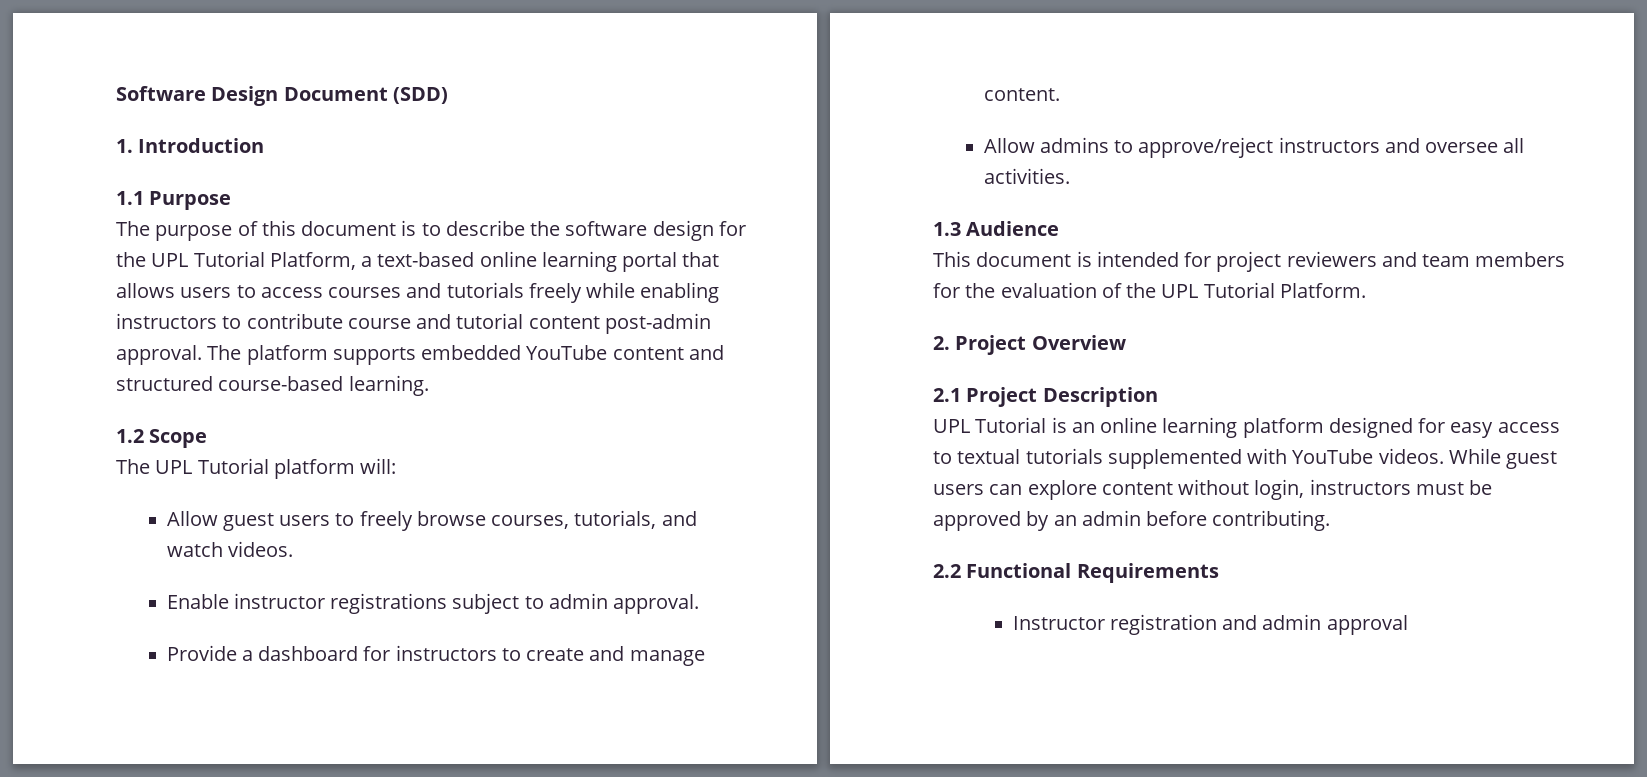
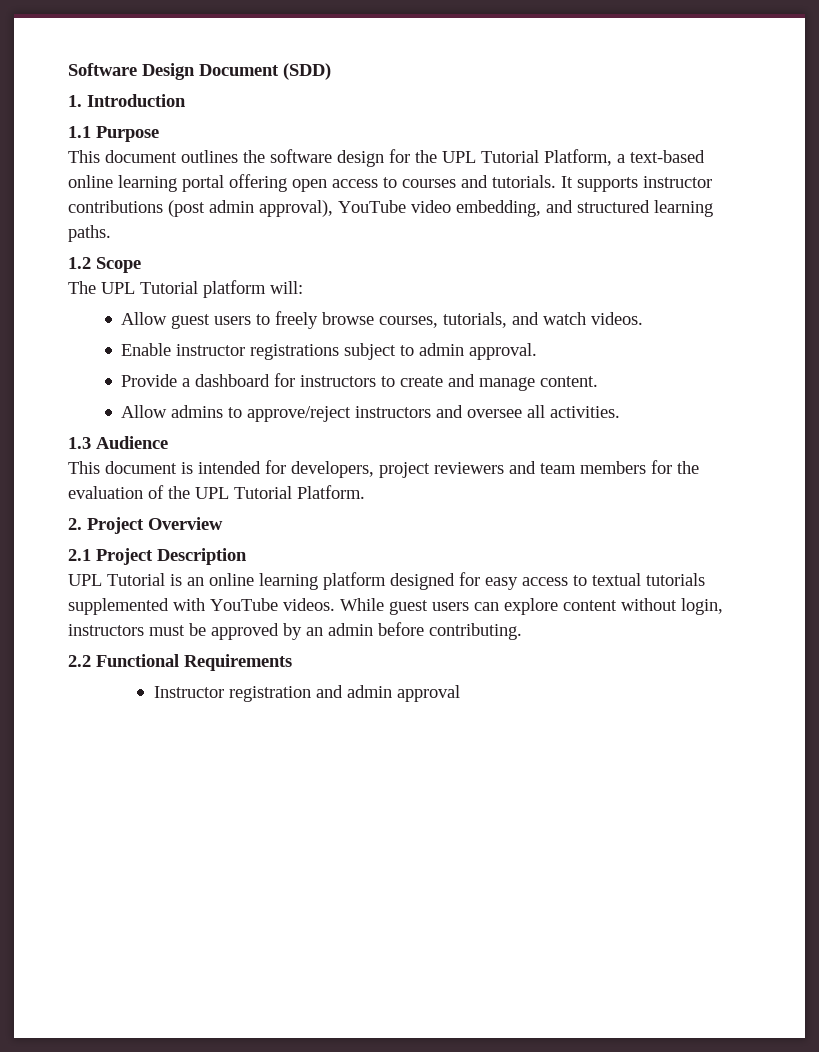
[116,220,525,241] The purpose of this document is to describe -> [68,150,238,163] This document outlines
[682,252,720,267] [116,282,720,303] [116,313,711,334] [116,345,724,365] [116,375,429,396] that allows users to access courses and tutorials freely while enabling instructors to contribute course and tutorial content post-admin approval. The platform supports embedded YouTube content and structured course-based learning. -> [229,174,712,192] [68,200,713,217] [68,225,111,242] offering open access to courses and tutorials. It supports instructor contributions (post admin approval), YouTube video embedding, and structured learning paths.
(1212, 259) none -> [291,461,374,478] developers,

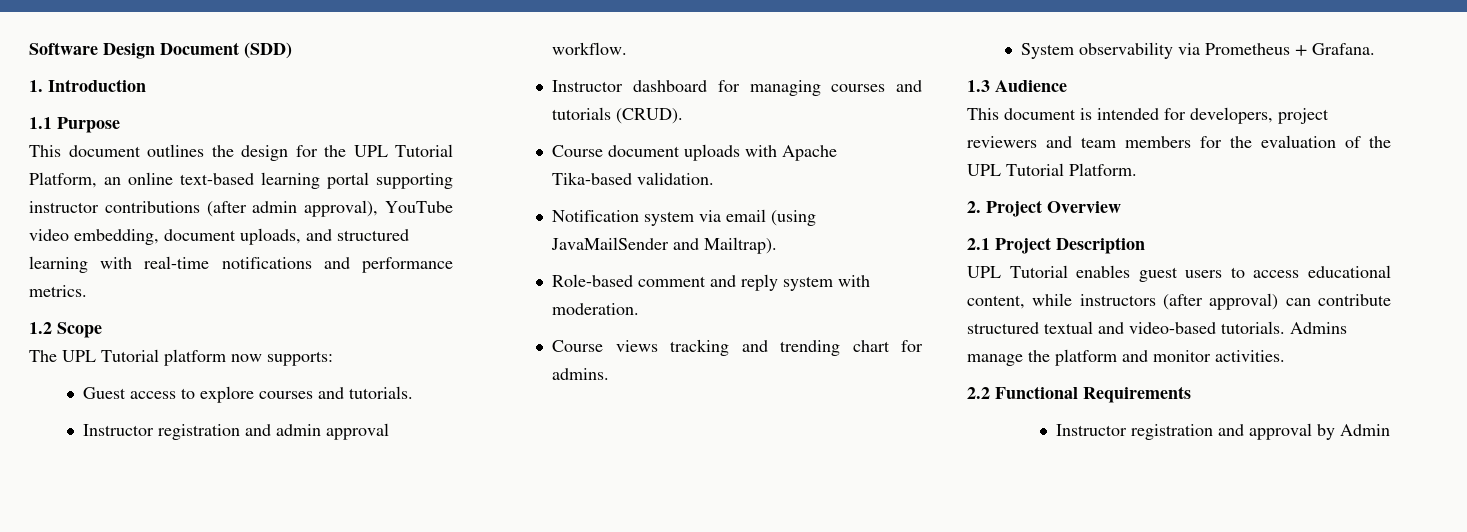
[270,149,332,163] software -> (234, 151) none
[617,150,705,163] [68,174,638,192] a text-based online learning portal offering open access to courses and tutorials. It supports -> [104,172,453,189] an online text-based learning portal supporting
[168,200,205,217] (post -> [206,201,247,217] (after
(541, 208) none -> [164,228,301,245] document uploads,
[68,225,111,242] paths. -> [100,256,453,273] [29,285,87,297] with real-time notifications and performance metrics.
[270,281,303,294] [121,311,644,329] [121,343,538,360] [121,373,599,391] [121,405,621,422] will: // Allow guest users to freely browse courses, tutorials, and watch videos. // Enable instructor registrations subject to admin approval. // Provide a dashboard for instructors to create and manage content. // Allow admins to approve/reject instructors and oversee all activities. -> [231,351,333,366] [83,386,414,403] [83,423,390,440] [552,42,628,55] [552,80,922,96] [552,107,684,124] [552,144,838,161] [552,172,715,185] [552,209,817,226] [551,237,778,254] [552,274,871,291] [552,303,640,315] [552,339,923,356] [552,368,610,380] [1021,42,1376,59] now supports: // Guest access to explore courses and tutorials. // Instructor registration and admin approval workflow. // Instructor dashboard for managing courses and tutorials (CRUD). // Course document uploads with Apache Tika-based validation. // Notification system via email (using JavaMailSender and Mailtrap). // Role-based comment and reply system with moderation. // Course views tracking and trending chart for admins. // System observability via Prometheus + Grafana.
[170,572,705,590] [68,598,723,615] [68,622,522,640] is an online learning platform designed for easy access to textual tutorials supplemented with YouTube videos. While guest users can explore content without login, instructors must be approved by an admin before contributing. -> [1076,265,1391,282] [967,293,1391,310] [967,321,1347,334] [967,349,1285,366] enables guest users to access educational content, while instructors (after approval) can contribute structured textual and video-based tutorials. Admins manage the platform and monitor activities.
[347,685,461,702] admin approval -> [1249,423,1391,440] approval by Admin

